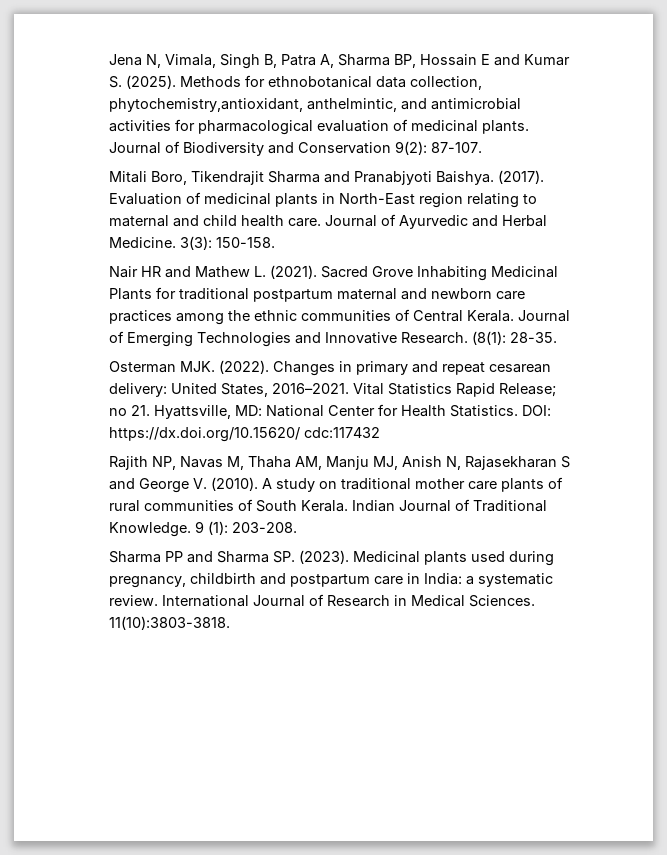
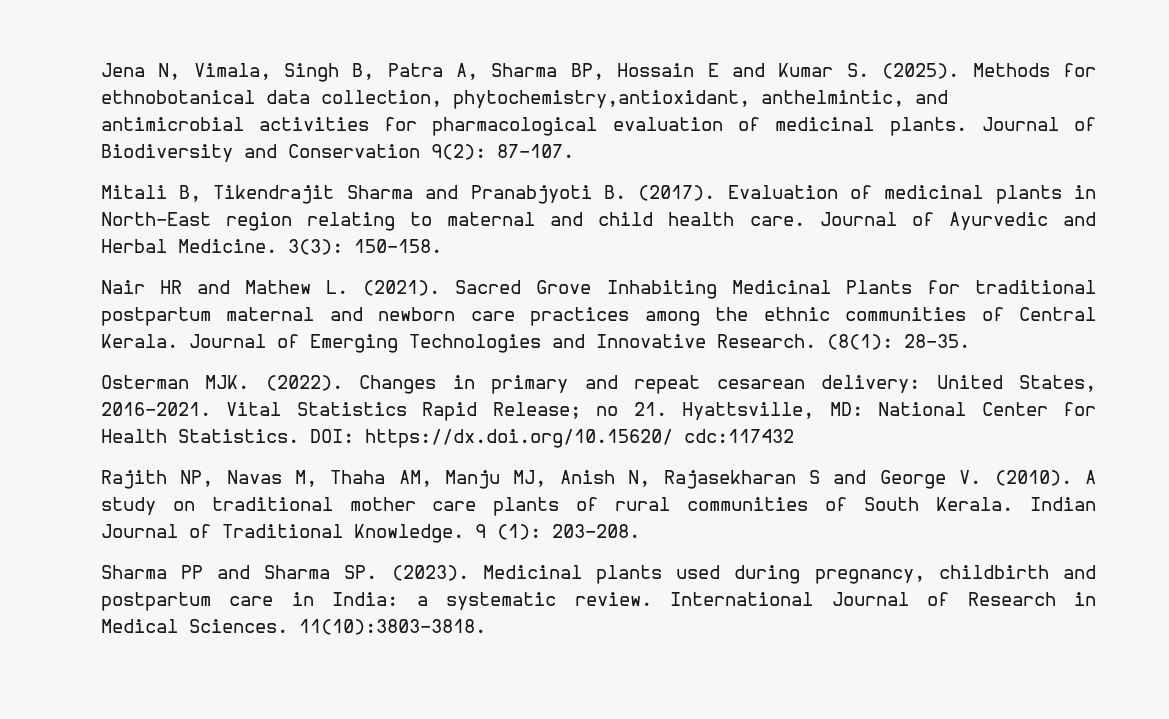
[151,171,188,185] Boro, -> [179,185,202,202] B,
[436,171,495,185] Baishya. -> [603,185,626,199] B.

